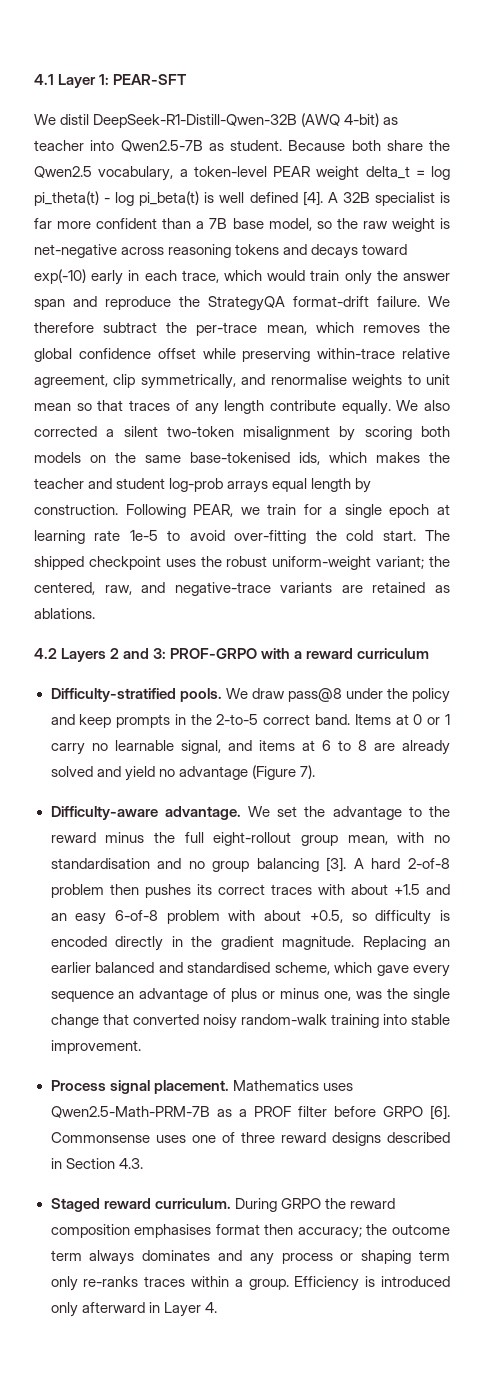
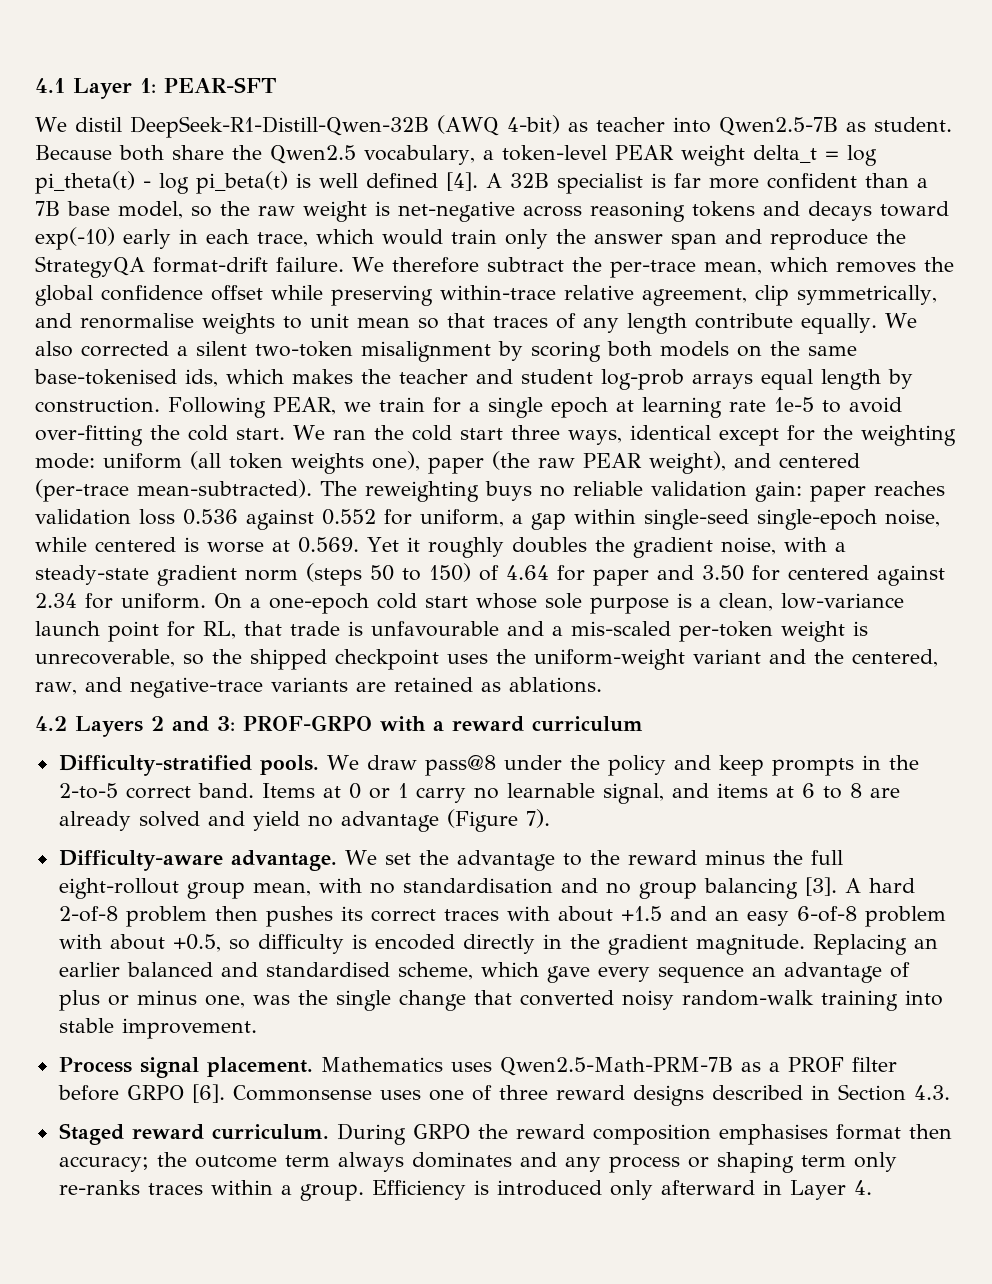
[425,530,451,541] The -> [293,425,956,446] [35,451,860,474] [35,479,945,502] [35,509,940,530] [35,537,846,558] [35,563,945,586] [35,593,904,614] [35,621,868,642] [35,649,242,667] We ran the cold start three ways, identical except for the weighting mode: uniform (all token weights one), paper (the raw PEAR weight), and centered (per-trace mean-subtracted). The reweighting buys no reliable validation gain: paper reaches validation loss 0.536 against 0.552 for uniform, a gap within single-seed single-epoch noise, while centered is worse at 0.569. Yet it roughly doubles the gradient noise, with a steady-state gradient norm (steps 50 to 150) of 4.64 for paper and 3.50 for centered against 2.34 for uniform. On a one-epoch cold start whose sole purpose is a clean, low-variance launch point for RL, that trade is unfavourable and a mis-scaled per-token weight is unrecoverable, so the
[226,556,425,570] robust uniform-weight variant; -> [534,649,806,670] uniform-weight variant and

